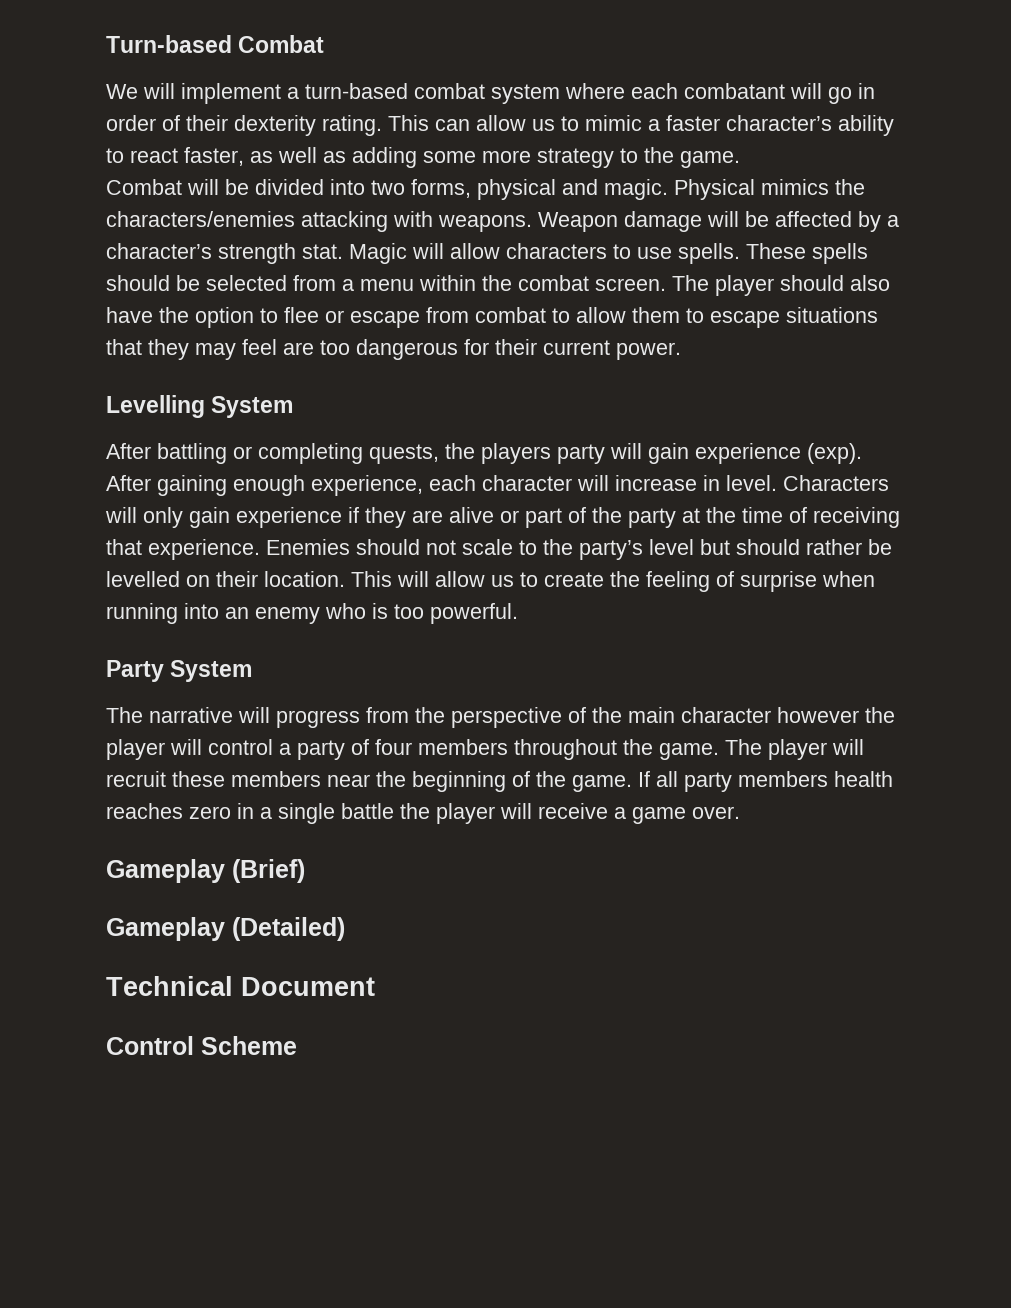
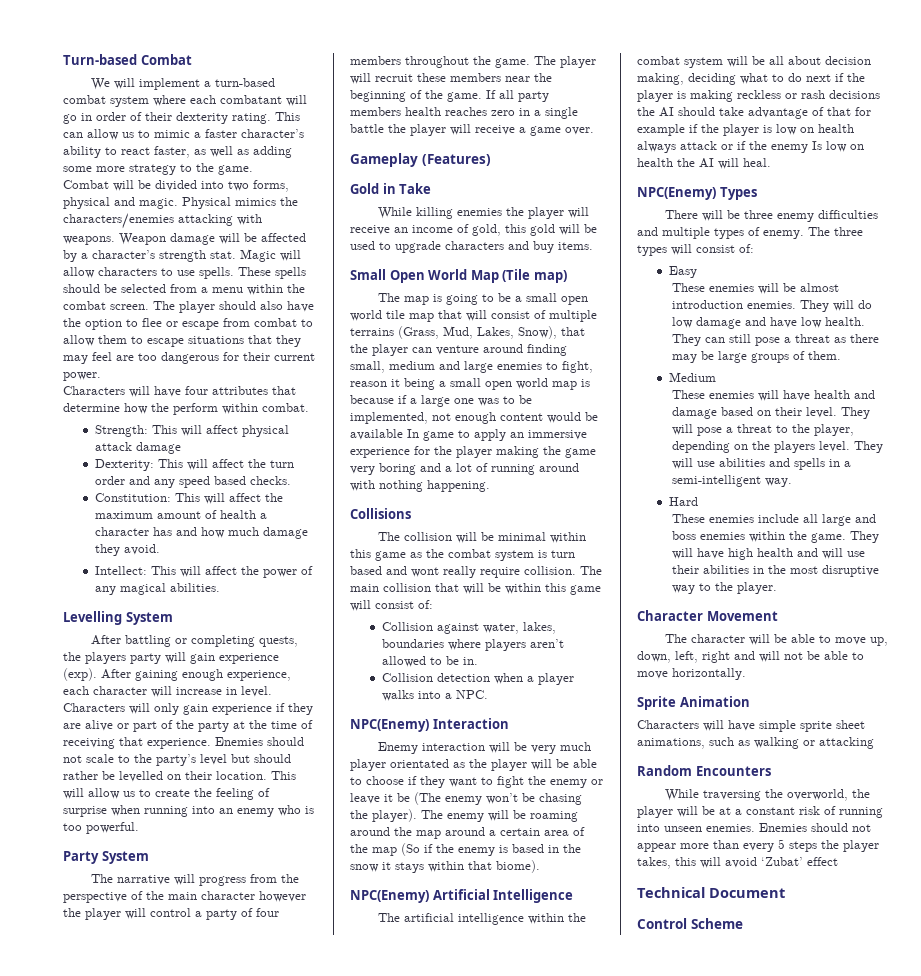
(681, 351) none -> [63,386,296,397] [63,403,309,415] [94,425,289,437] [94,442,181,454] [94,459,294,471] [94,476,291,488] [94,493,283,504] [94,510,267,519] [94,527,308,539] [94,544,160,556] [94,566,313,578] [94,583,220,595] // Characters will have four attributes that determine how the perform within combat. // Strength: This will affect physical attack damage // Dexterity: This will affect the turn order and any speed based checks. // Constitution: This will affect the maximum amount of health a character has and how much damage they avoid. // Intellect: This will affect the power of any magical abilities.
[232,859,305,883] [106,917,345,941] (Brief) // Gameplay (Detailed) -> [422,154,491,166] [350,183,432,194] [378,207,590,219] [350,224,597,236] [350,241,593,253] [350,269,567,283] [378,293,589,305] [350,310,597,322] [350,326,585,339] [350,344,567,356] [350,361,593,373] [350,378,590,390] [350,395,532,407] [350,412,598,424] [350,429,587,441] [350,446,596,458] [350,463,579,475] [350,480,490,492] [350,508,411,519] [378,532,587,543] [350,549,575,561] [350,566,602,578] [350,583,601,595] [350,600,433,611] [381,622,556,634] [381,639,564,651] [381,656,478,667] [381,673,574,685] [381,690,488,701] [350,718,509,732] [378,742,592,754] [350,759,597,771] [350,776,603,788] [350,792,582,805] [350,809,578,822] [350,827,585,839] [350,843,581,856] [350,860,540,873] [350,889,574,903] [378,913,587,925] [637,56,871,68] [637,73,865,85] [637,90,880,102] [637,107,871,119] [637,124,854,136] [637,141,864,153] [637,158,771,169] [637,187,757,200] [665,210,879,222] [637,227,863,239] [637,244,754,256] [668,266,697,278] [672,283,840,294] [672,300,873,312] [672,317,866,329] [672,334,880,346] [672,351,842,363] [668,372,716,382] [672,390,876,401] [672,407,871,419] [672,424,855,436] [672,441,884,453] [672,458,852,470] [672,475,793,487] [668,497,698,506] [672,514,877,526] [672,531,880,543] [672,548,866,560] [672,565,880,577] [672,582,778,594] [637,610,778,621] [665,634,889,646] [637,651,864,663] [637,668,746,680] [637,696,750,710] [637,720,865,732] [637,737,874,749] [637,765,771,776] [665,789,871,801] [637,806,883,818] [637,823,871,832] [637,839,879,852] [637,857,838,869] (Features) // Gold in Take // While killing enemies the player will receive an income of gold, this gold will be used to upgrade characters and buy items. // Small Open World Map (Tile map) // The map is going to be a small open world tile map that will consist of multiple terrains (Grass, Mud, Lakes, Snow), that the player can venture around finding small, medium and large enemies to fight, reason it being a small open world map is because if a large one was to be implemented, not enough content would be available In game to apply an immersive experience for the player making the game very boring and a lot of running around with nothing happening. // Collisions // The collision will be minimal within this game as the combat system is turn based and wont really require collision. The main collision that will be within this game will consist of: // Collision against water, lakes, boundaries where players aren’t allowed to be in. // Collision detection when a player walks into a NPC. // NPC(Enemy) Interaction // Enemy interaction will be very much player orientated as the player will be able to choose if they want to fight the enemy or leave it be (The enemy won’t be chasing the player). The enemy will be roaming around the map around a certain area of the map (So if the enemy is based in the snow it stays within that biome). // NPC(Enemy) Artificial Intelligence // The artificial intelligence within the combat system will be all about decision making, deciding what to do next if the player is making reckless or rash decisions the AI should take advantage of that for example if the player is low on health always attack or if the enemy Is low on health the AI will heal. // NPC(Enemy) Types // There will be three enemy difficulties and multiple types of enemy. The three types will consist of: // Easy // These enemies will be almost introduction enemies. They will do low damage and have low health. They can still pose a threat as there may be large groups of them. // Medium // These enemies will have health and damage based on their level. They will pose a threat to the player, depending on the players level. They will use abilities and spells in a semi-intelligent way. // Hard // These enemies include all large and boss enemies within the game. They will have high health and will use their abilities in the most disruptive way to the player. // Character Movement // The character will be able to move up, down, left, right and will not be able to move horizontally. // Sprite Animation // Characters will have simple sprite sheet animations, such as walking or attacking // Random Encounters // While traversing the overworld, the player will be at a constant risk of running into unseen enemies. Enemies should not appear more than every 5 steps the player takes, this will avoid ‘Zubat’ effect

